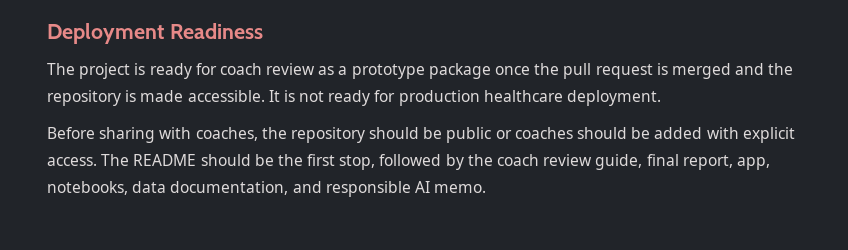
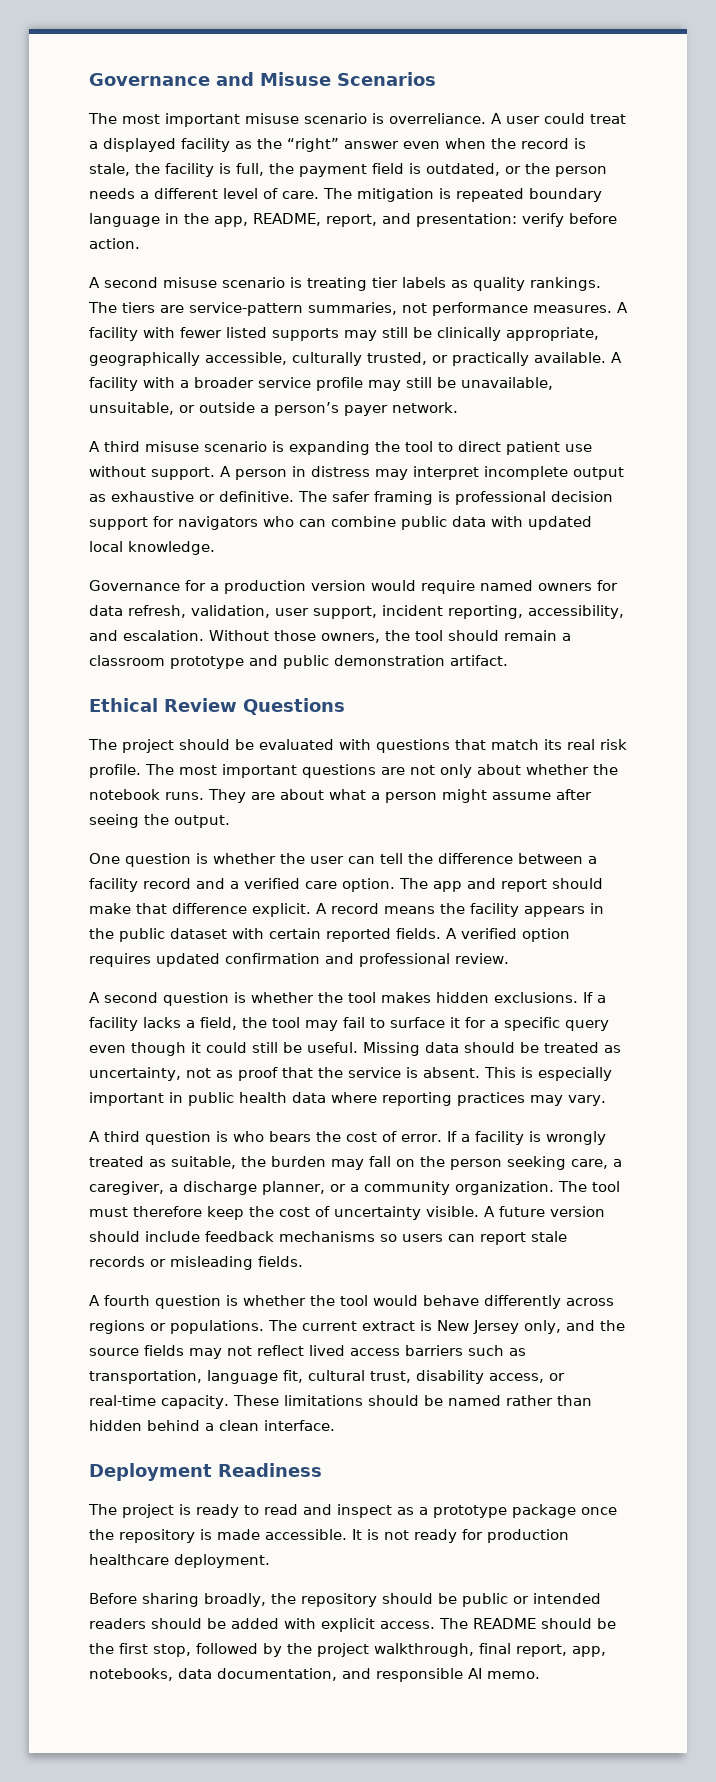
(47, 33) none -> [89,72,436,86] [88,113,626,127] [89,138,586,152] [89,163,607,177] [89,188,602,202] [89,213,617,227] [89,238,140,249] [89,277,601,291] [88,302,628,316] [89,327,599,341] [89,352,622,366] [89,377,553,391] [89,402,458,416] [89,441,592,455] [89,466,624,480] [89,491,613,505] [89,516,592,530] [89,541,215,555] [89,580,618,594] [89,605,624,619] [89,630,571,643] [89,655,508,669] [89,698,345,715] [88,739,627,753] [89,764,618,778] [89,789,592,803] [89,814,230,828] [89,853,597,867] [89,878,603,892] [89,903,604,917] [89,928,570,942] [89,953,509,967] [89,992,606,1006] [89,1017,609,1031] [89,1042,621,1056] [89,1067,612,1081] [89,1092,606,1106] [89,1131,606,1145] [89,1156,622,1170] [89,1181,620,1195] [89,1206,605,1220] [89,1231,567,1245] [89,1256,303,1270] [89,1295,614,1309] [89,1320,625,1334] [89,1345,526,1359] [89,1370,565,1384] [89,1395,592,1409] [89,1420,335,1431] Governance and Misuse Scenarios // The most important misuse scenario is overreliance. A user could treat a displayed facility as the “right” answer even when the record is stale, the facility is full, the payment field is outdated, or the person needs a different level of care. The mitigation is repeated boundary language in the app, README, report, and presentation: verify before action. // A second misuse scenario is treating tier labels as quality rankings. The tiers are service-pattern summaries, not performance measures. A facility with fewer listed supports may still be clinically appropriate, geographically accessible, culturally trusted, or practically available. A facility with a broader service profile may still be unavailable, unsuitable, or outside a person’s payer network. // A third misuse scenario is expanding the tool to direct patient use without support. A person in distress may interpret incomplete output as exhaustive or definitive. The safer framing is professional decision support for navigators who can combine public data with updated local knowledge. // Governance for a production version would require named owners for data refresh, validation, user support, incident reporting, accessibility, and escalation. Without those owners, the tool should remain a classroom prototype and public demonstration artifact. // Ethical Review Questions // The project should be evaluated with questions that match its real risk profile. The most important questions are not only about whether the notebook runs. They are about what a person might assume after seeing the output. // One question is whether the user can tell the difference between a facility record and a verified care option. The app and report should make that difference explicit. A record means the facility appears in the public dataset with certain reported fields. A verified option requires updated confirmation and professional review. // A second question is whether the tool makes hidden exclusions. If a facility lacks a field, the tool may fail to surface it for a specific query even though it could still be useful. Missing data should be treated as uncertainty, not as proof that the service is absent. This is especially important in public health data where reporting practices may vary. // A third question is who bears the cost of error. If a facility is wrongly treated as suitable, the burden may fall on the person seeking care, a caregiver, a discharge planner, or a community organization. The tool must therefore keep the cost of uncertainty visible. A future version should include feedback mechanisms so users can report stale records or misleading fields. // A fourth question is whether the tool would behave differently across regions or populations. The current extract is New Jersey only, and the source fields may not reflect lived access barriers such as transportation, language fit, cultural trust, disability access, or real-time capacity. These limitations should be named rather than hidden behind a clean interface. //
[195,63,316,75] for coach review -> [244,1504,392,1518] to read and inspect
[563,63,794,79] pull request is merged and the -> (114, 1534) none
[159,127,258,141] with coaches, -> [204,1593,266,1607] broadly,
[514,127,573,139] coaches -> [533,1593,601,1604] [89,1618,146,1629] intended readers
[497,154,643,170] coach review guide, -> [317,1643,474,1657] project walkthrough,

